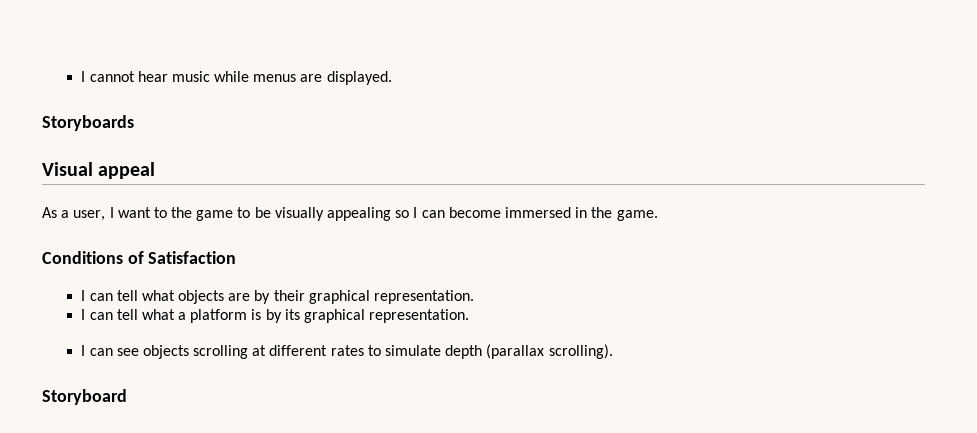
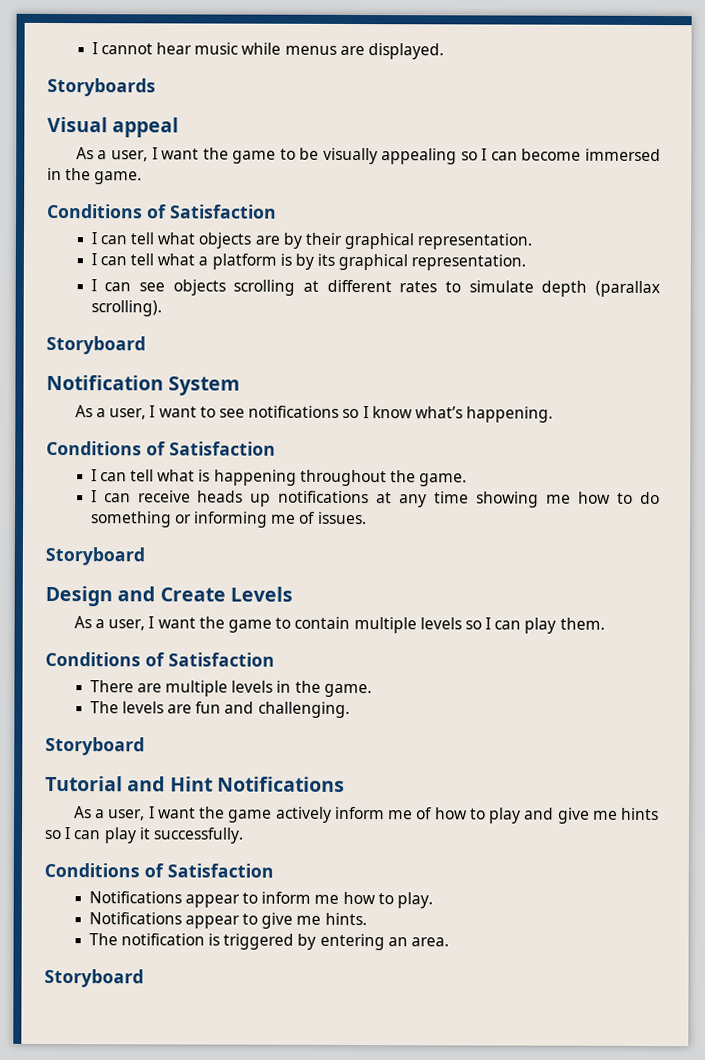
[153,207,167,218] to -> (200, 154) none
(127, 397) none -> [46,374,241,396] [74,405,554,423] [46,440,276,456] [90,469,468,487] [90,490,660,508] [90,511,367,528] [45,546,145,566] [45,585,293,607] [73,616,605,634] [45,651,275,667] [89,680,372,698] [89,701,350,718] [45,736,145,756] [45,775,345,792] [73,806,660,824] [44,827,244,844] [44,862,274,878] [88,891,433,909] [88,912,367,929] [88,933,449,951] [44,968,144,988] // Notification System // As a user, I want to see notifications so I know what’s happening. // Conditions of Satisfaction // I can tell what is happening throughout the game. // I can receive heads up notifications at any time showing me how to do something or informing me of issues. // Storyboard // Design and Create Levels // As a user, I want the game to contain multiple levels so I can play them. // Conditions of Satisfaction // There are multiple levels in the game. // The levels are fun and challenging. // Storyboard // Tutorial and Hint Notifications // As a user, I want the game actively inform me of how to play and give me hints so I can play it successfully. // Conditions of Satisfaction // Notifications appear to inform me how to play. // Notifications appear to give me hints. // The notification is triggered by entering an area. // Storyboard

